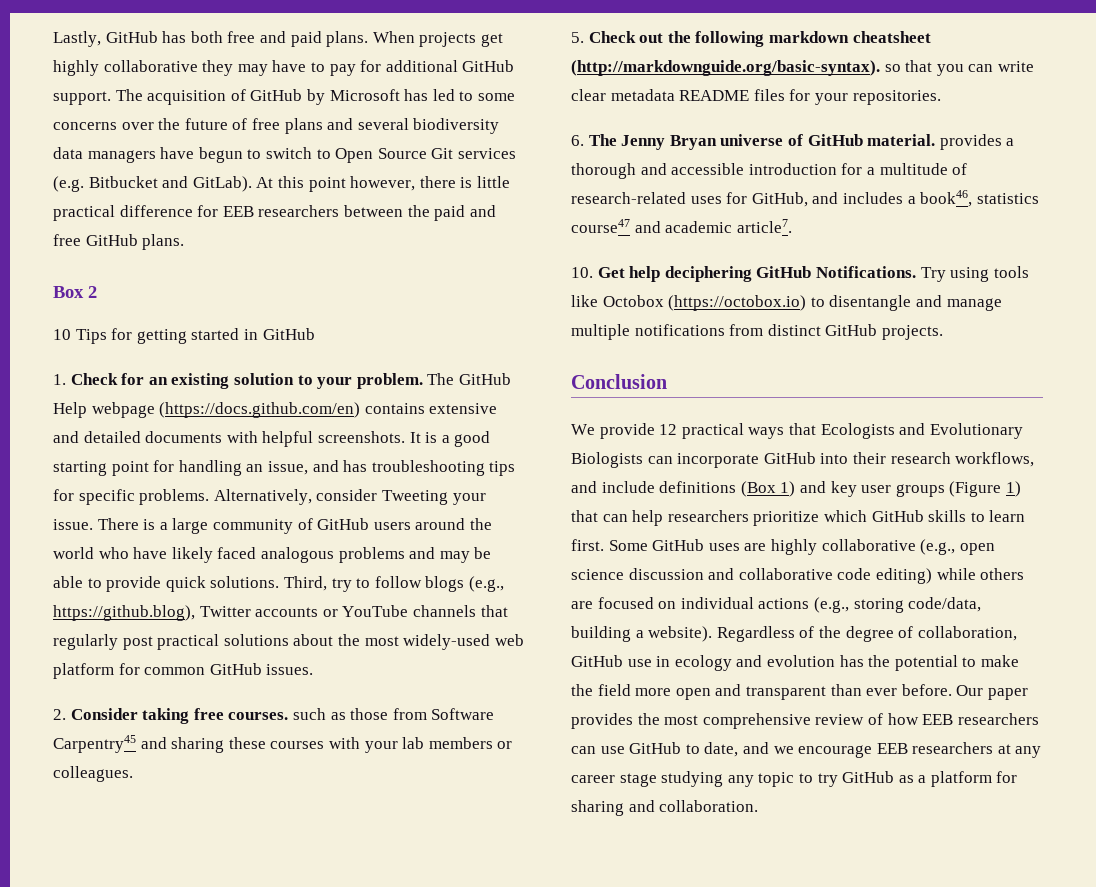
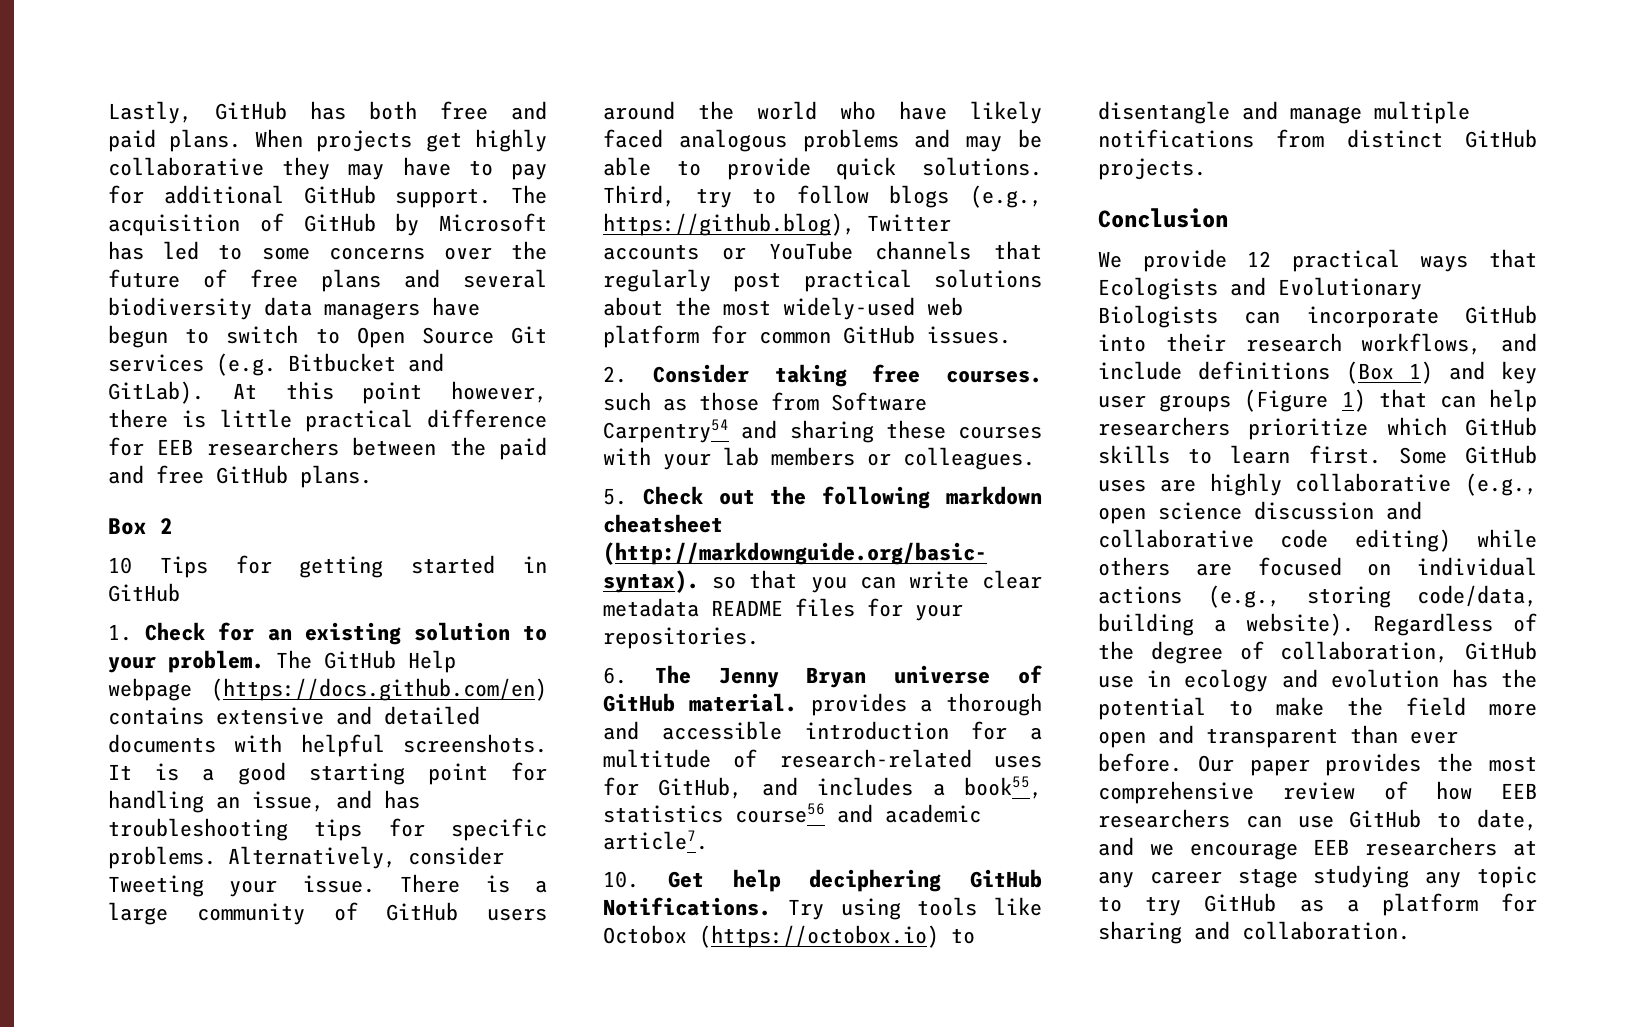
[53,735,136,753] Carpentry45 -> [603,419,729,443] Carpentry54
[920,190,1039,207] [571,219,630,233] book46, statistics course47 -> [964,776,1042,799] [603,803,825,823] book55, statistics course56

